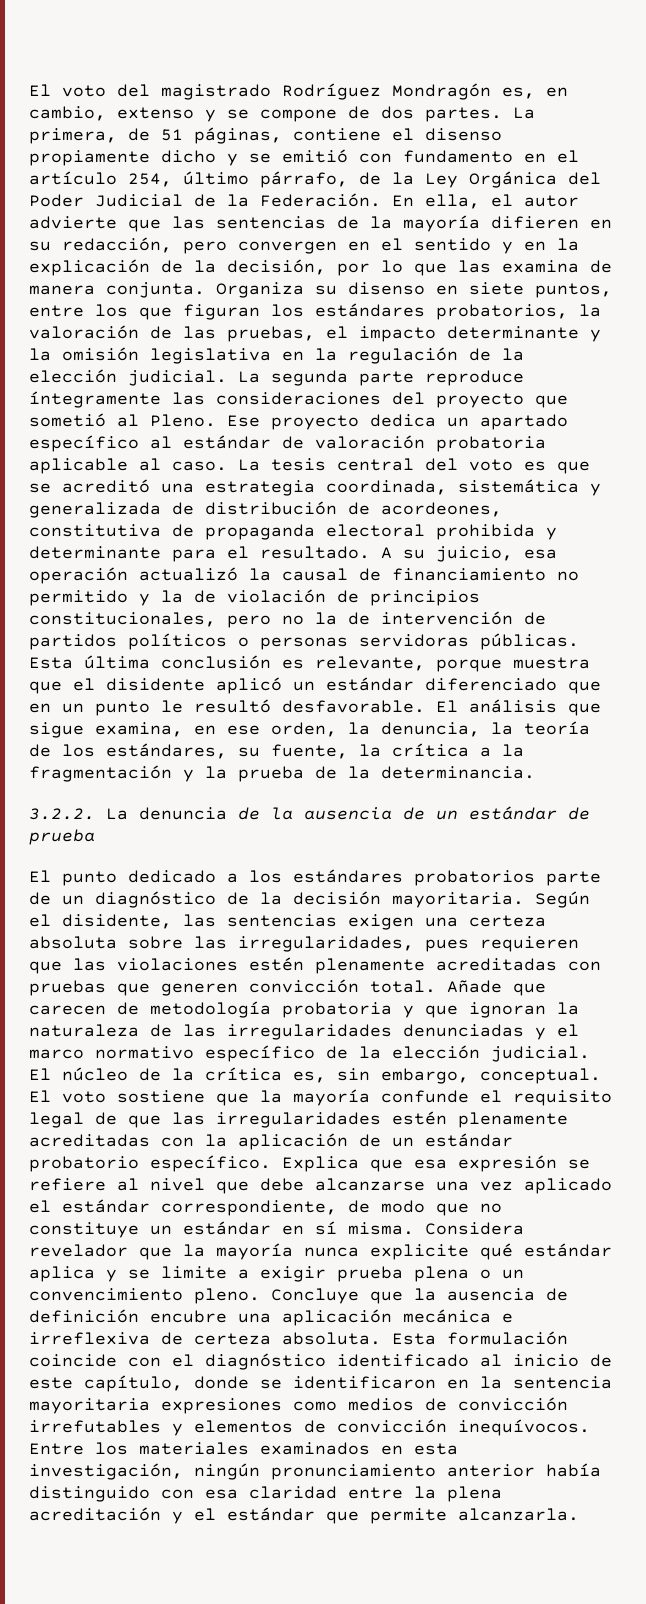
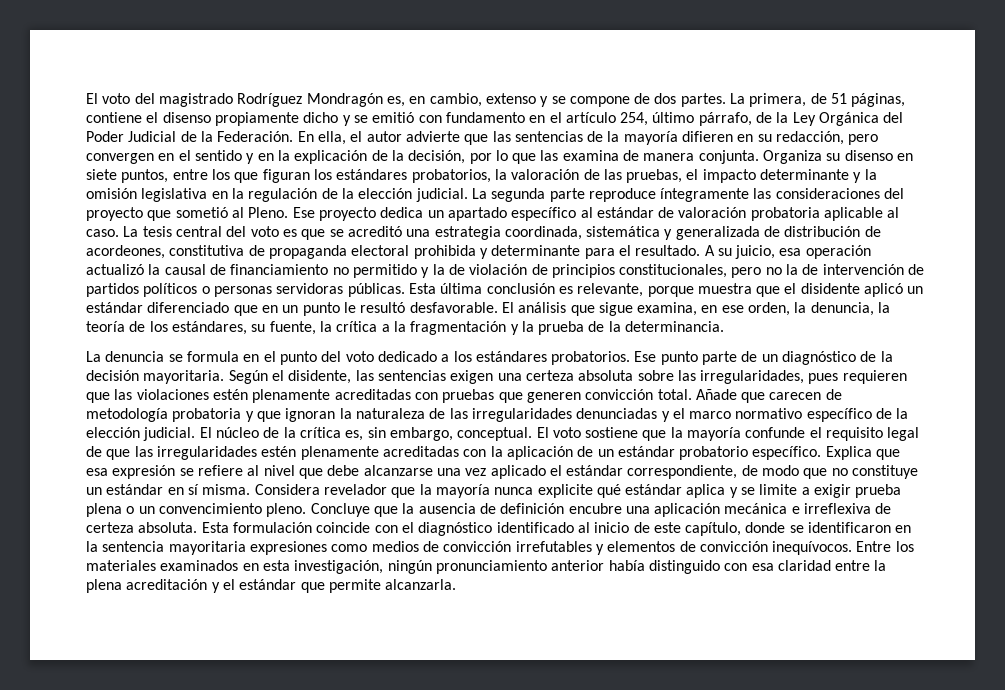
[29,808,95,820] 3.2.2. -> (725, 326) none
[238,806,590,820] [29,829,95,845] [29,870,117,886] de la ausencia de un estándar de prueba // El punto -> [168,351,374,365] se formula en el punto del voto
[414,870,535,886] probatorios -> [551,351,698,365] probatorios. Ese punto

